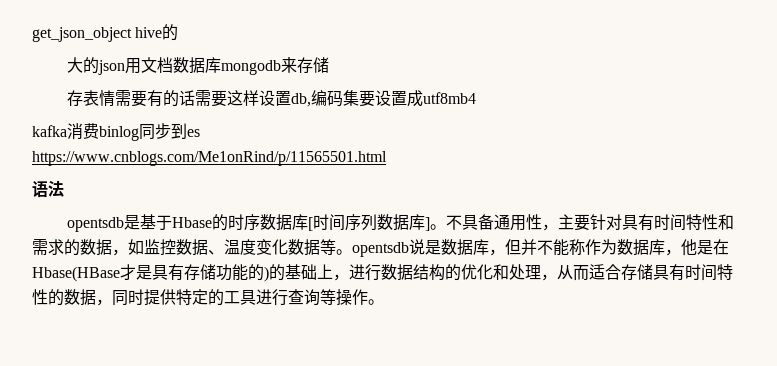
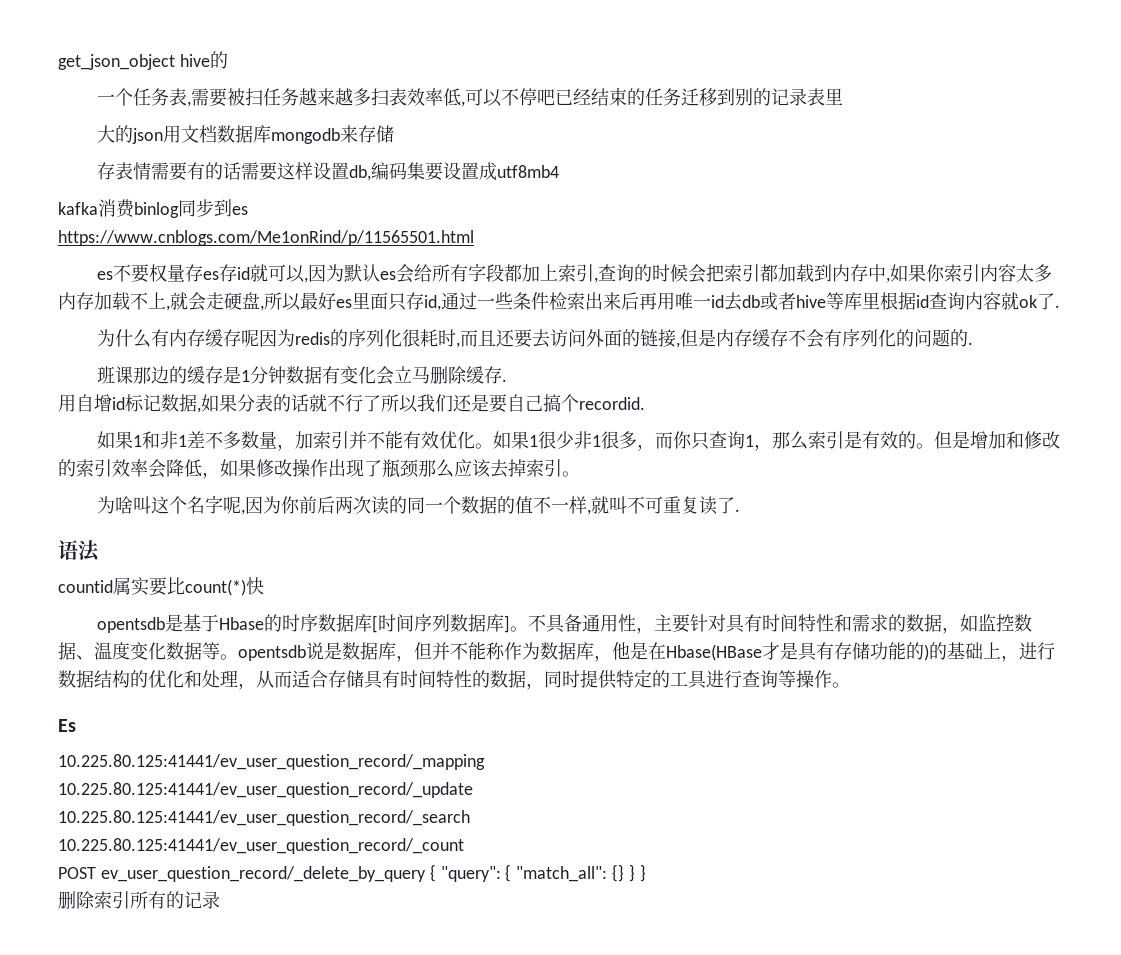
(179, 32) none -> [96,88,843,107] // 一个任务表,需要被扫任务越来越多扫表效率低,可以不停吧已经结束的任务迁移到别的记录表里
[32,180,64,198] 语法 -> [96,263,1052,283] [58,292,1060,311] [96,329,973,348] [96,366,507,385] [58,394,645,413] [96,431,1060,451] [58,459,580,479] [96,495,740,515] [58,540,100,562] [58,577,264,596] es不要权量存es存id就可以,因为默认es会给所有字段都加上索引,查询的时候会把索引都加载到内存中,如果你索引内容太多内存加载不上,就会走硬盘,所以最好es里面只存id,通过一些条件检索出来后再用唯一id去db或者hive等库里根据id查询内容就ok了. // 为什么有内存缓存呢因为redis的序列化很耗时,而且还要去访问外面的链接,但是内存缓存不会有序列化的问题的. // 班课那边的缓存是1分钟数据有变化会立马删除缓存. // 用自增id标记数据,如果分表的话就不行了所以我们还是要自己搞个recordid. // 如果1和非1差不多数量，加索引并不能有效优化。如果1很少非1很多，而你只查询1，那么索引是有效的。但是增加和修改的索引效率会降低，如果修改操作出现了瓶颈那么应该去掉索引。 // 为啥叫这个名字呢,因为你前后两次读的同一个数据的值不一样,就叫不可重复读了. // 语法 // countid属实要比count(*)快
(384, 302) none -> [58,719,76,732] [58,754,485,770] [58,782,473,798] [58,810,470,826] [58,838,464,854] [58,864,646,882] [58,891,220,909] // Es // 10.225.80.125:41441/ev_user_question_record/_mapping // 10.225.80.125:41441/ev_user_question_record/_update // 10.225.80.125:41441/ev_user_question_record/_search // 10.225.80.125:41441/ev_user_question_record/_count // POST ev_user_question_record/_delete_by_query { "query": { "match_all": {} } } // 删除索引所有的记录

